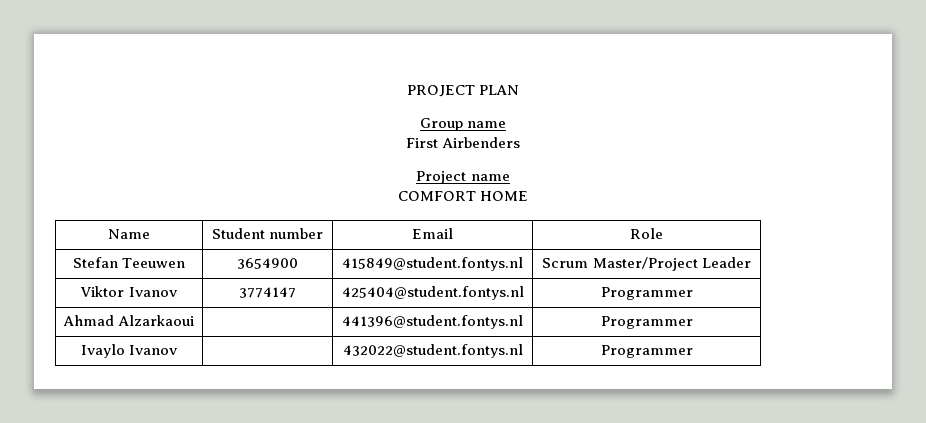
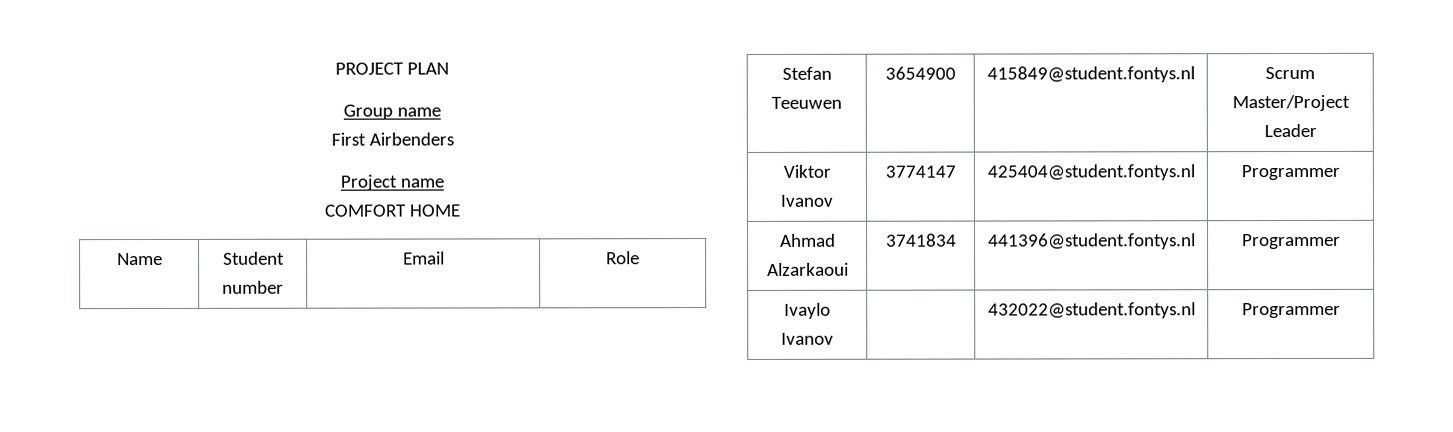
(194, 320) none -> [885,233,957,247] 3741834

